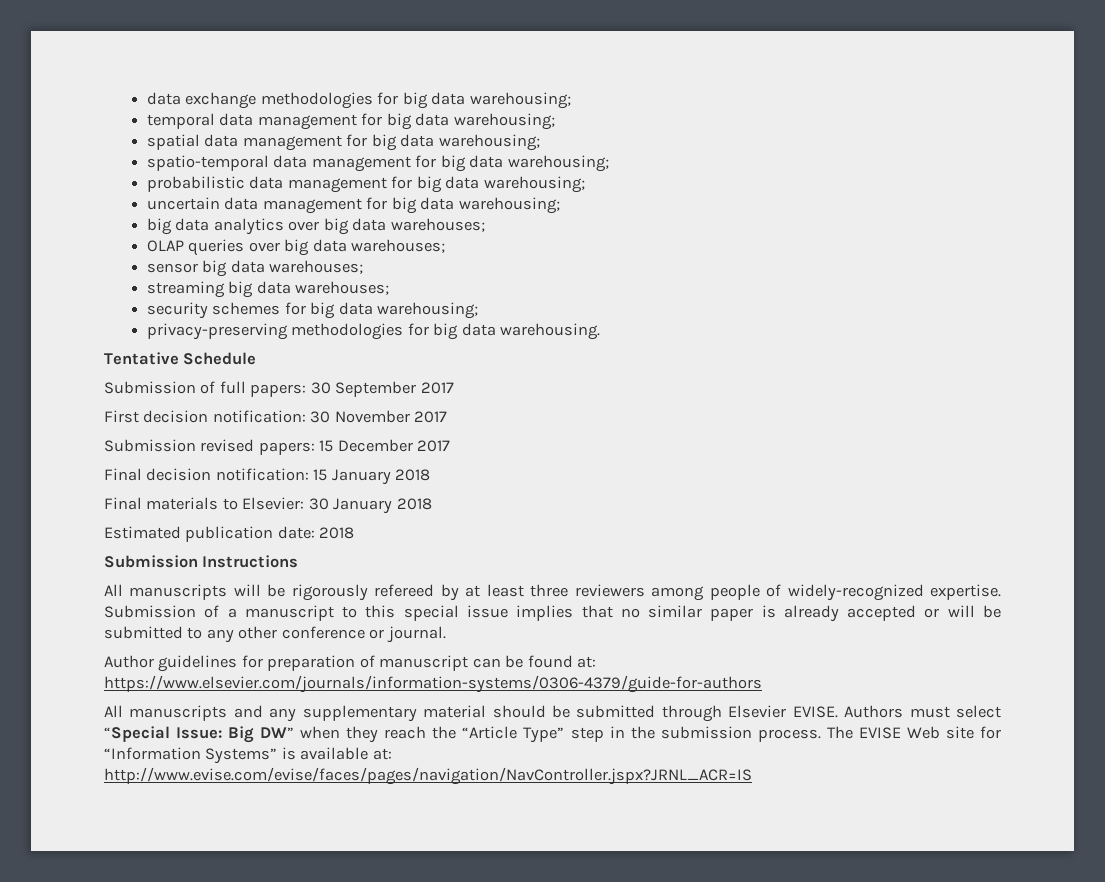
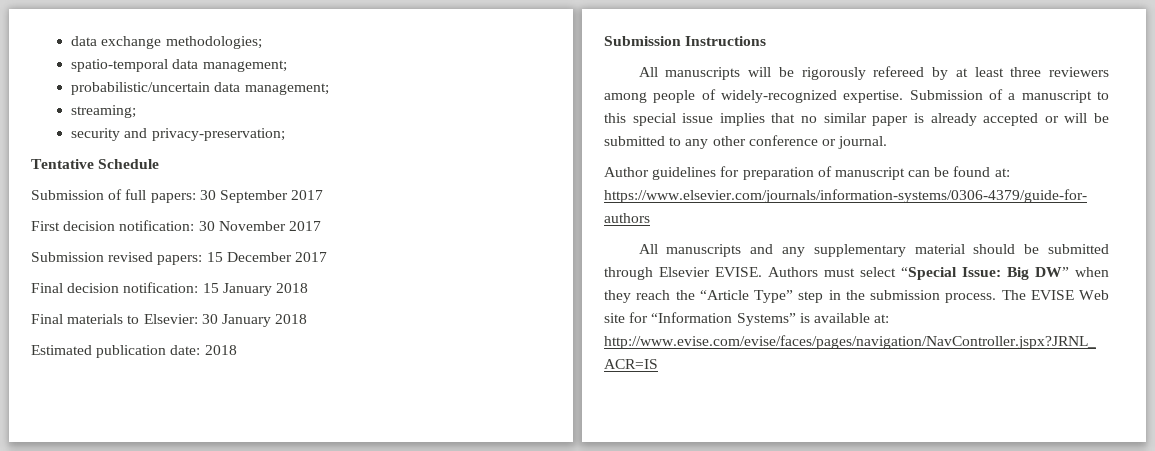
[260,92,571,109] [146,113,555,130] [146,134,540,151] [146,155,609,172] [146,176,585,193] [146,197,560,214] [146,218,485,235] [146,239,446,256] [146,260,364,277] [146,281,390,298] [146,302,479,319] [146,323,601,340] methodologies for big data warehousing; // temporal data management for big data warehousing; // spatial data management for big data warehousing; // spatio-temporal data management for big data warehousing; // probabilistic data management for big data warehousing; // uncertain data management for big data warehousing; // big data analytics over big data warehouses; // OLAP queries over big data warehouses; // sensor big data warehouses; // streaming big data warehouses; // security schemes for big data warehousing; // privacy-preserving methodologies for big data warehousing. -> [165,36,262,49] [71,59,287,72] [71,82,329,95] [71,105,137,118] [71,128,285,141] methodologies; // spatio-temporal data management; // probabilistic/uncertain data management; // streaming; // security and privacy-preservation;

